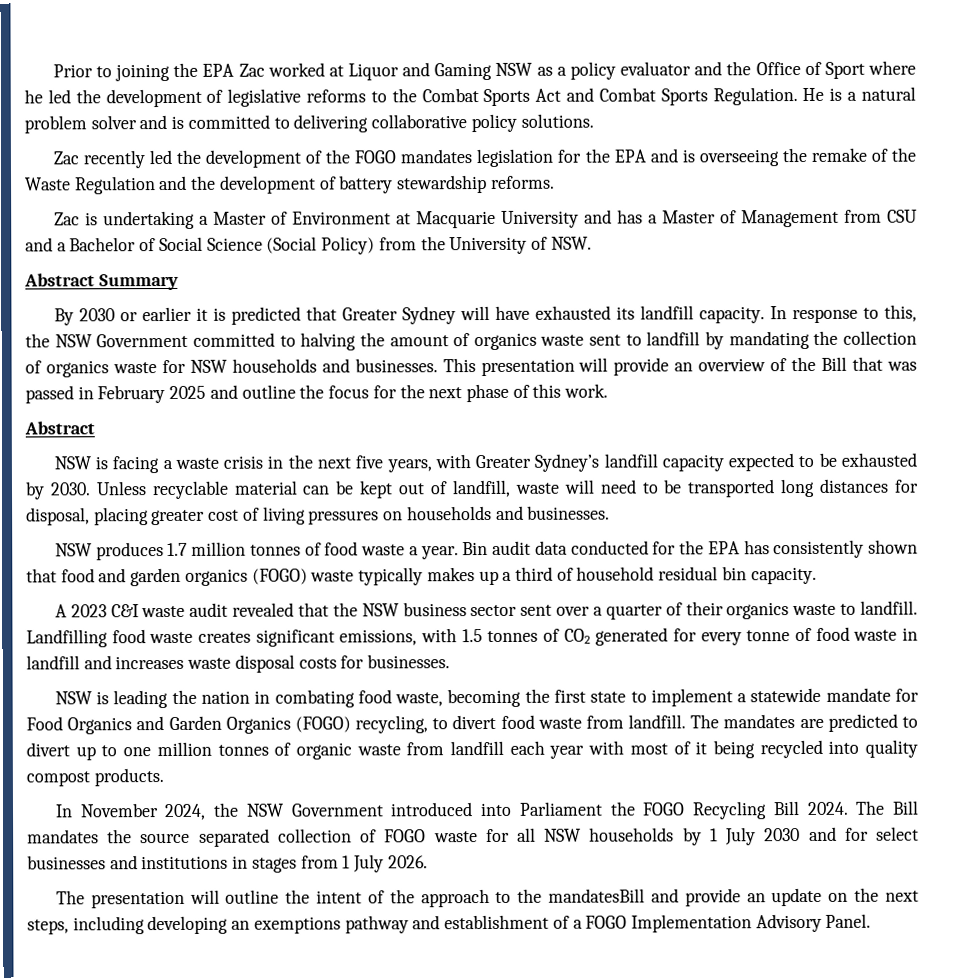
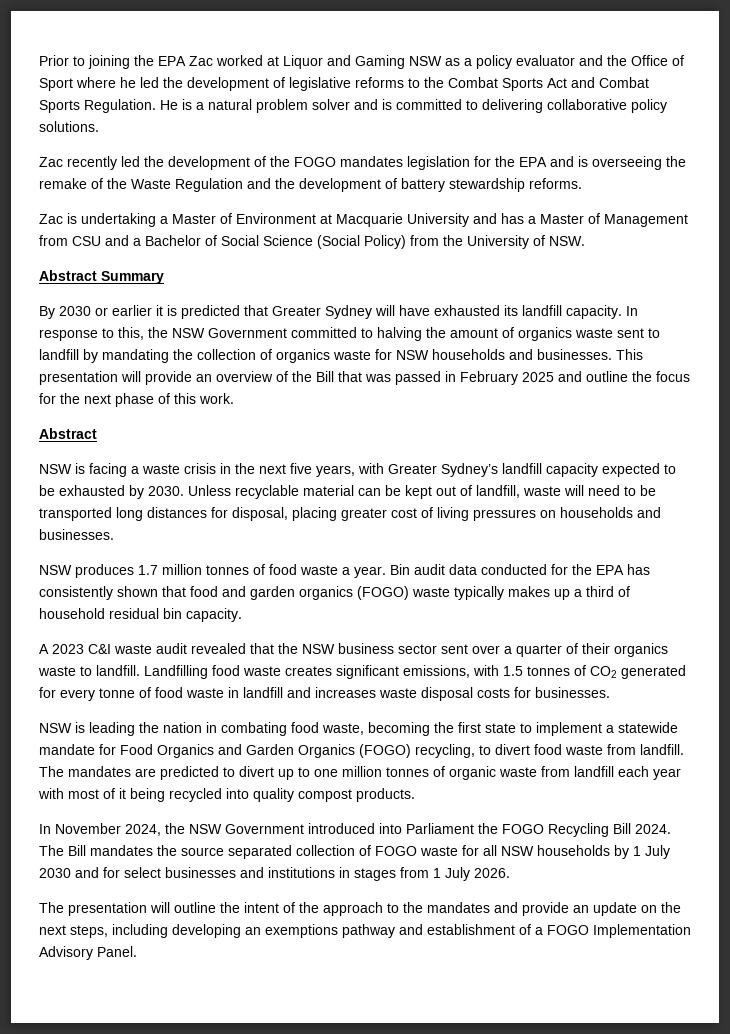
[548,888,646,903] mandatesBill -> [427,902,490,913] mandates

